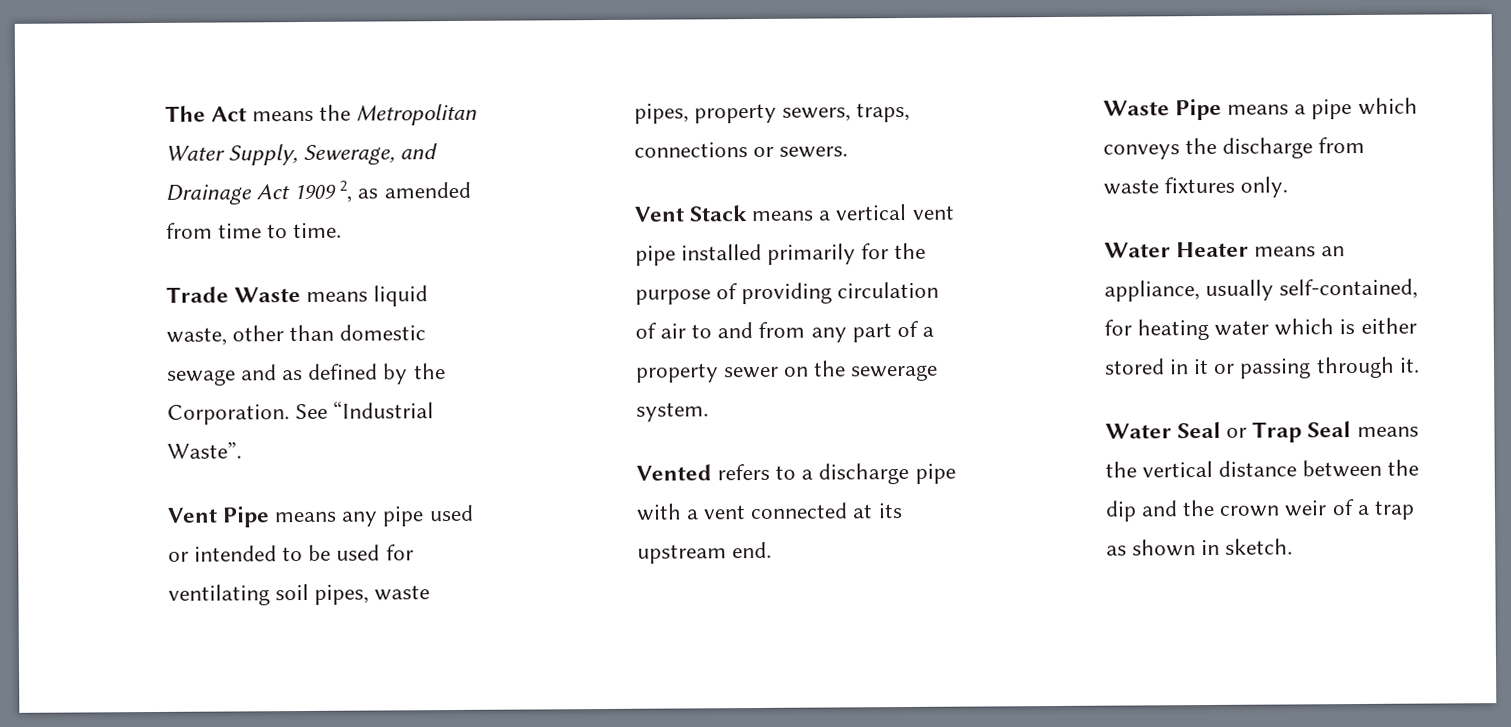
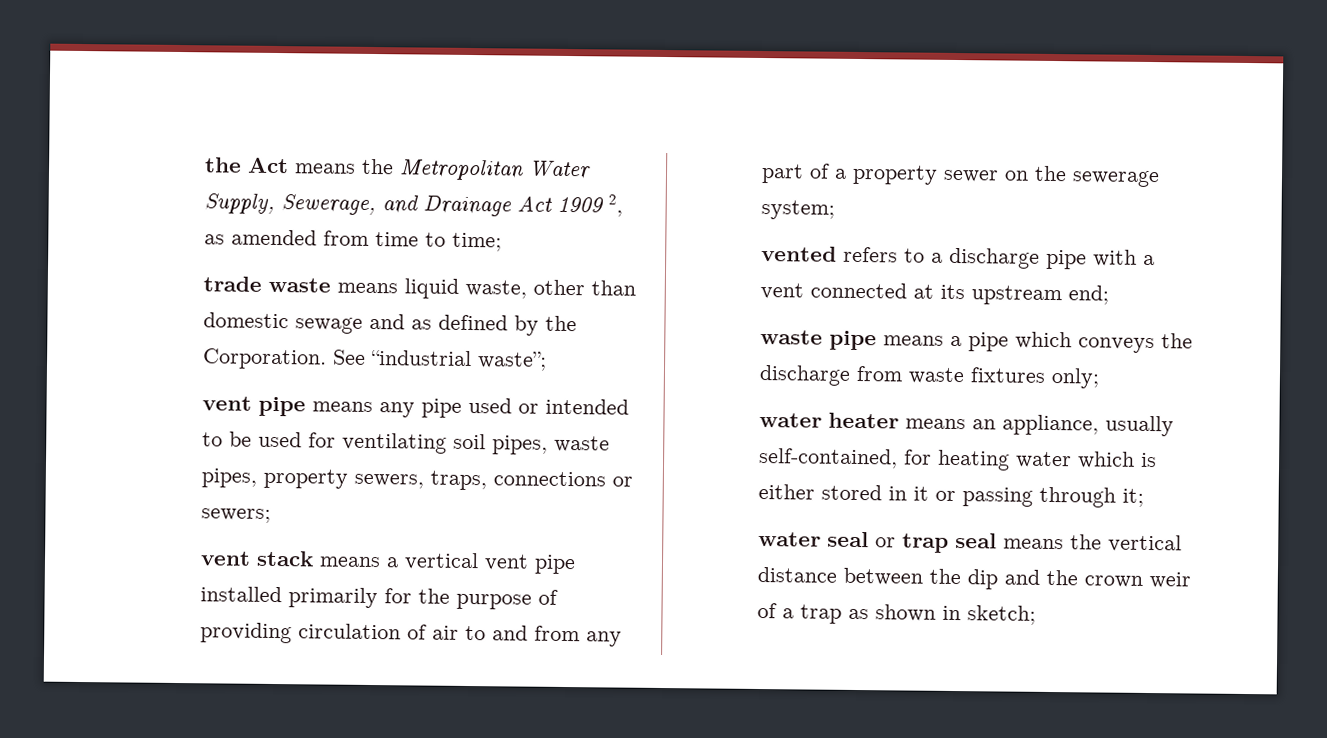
[164,105,206,122] The -> [205,157,243,173] the
[293,222,343,239] [165,286,301,303] time. // Trade Waste -> [452,232,503,252] [203,276,332,293] time; // trade waste
[332,400,434,419] [166,441,242,459] [166,506,270,528] “Industrial Waste”. // Vent Pipe -> [371,349,548,371] [202,396,307,417] “industrial waste”; // vent pipe
[778,146,848,158] [633,205,748,222] sewers. // Vent Stack -> [201,508,272,523] [200,550,315,567] sewers; // vent stack
[635,402,709,422] [635,464,712,481] system. // Vented -> [761,200,836,220] [761,246,838,262] system; // vented
[731,541,772,559] [1102,98,1222,121] end. // Waste Pipe -> [1068,285,1110,305] [760,329,878,351] end; // waste pipe
[1239,176,1288,198] [1103,241,1249,258] only. // Water Heater -> [1051,368,1101,389] [759,412,900,429] only; // water heater
[1398,357,1420,373] [1104,421,1352,443] it. // Water Seal or Trap Seal -> [1122,488,1145,507] [758,531,998,553] it; // water seal or trap seal
[1225,538,1294,555] sketch. -> [967,605,1037,625] sketch;

